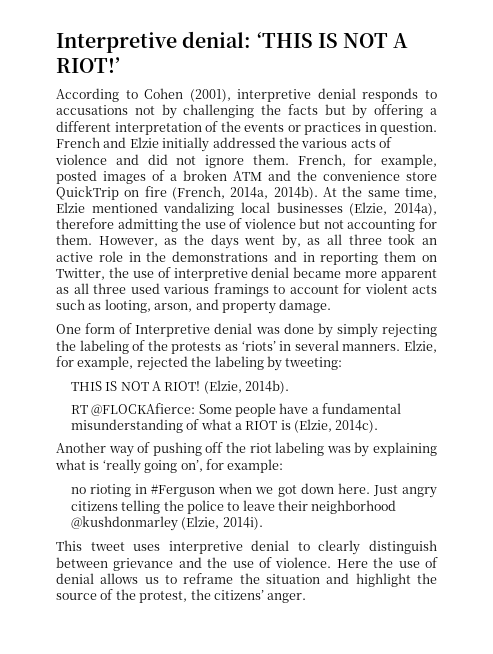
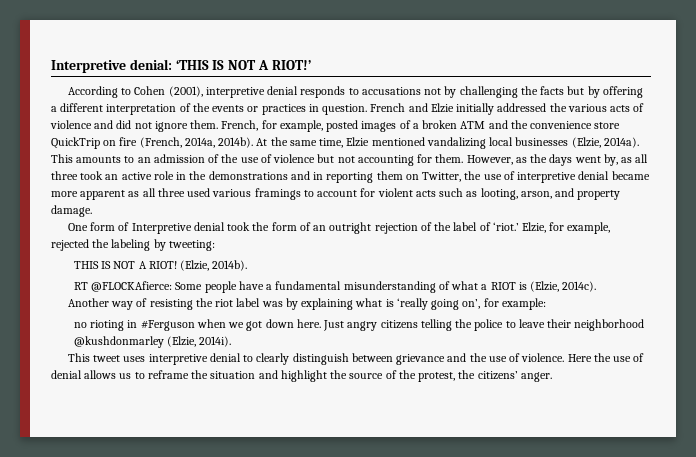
[394,203,437,216] [56,218,178,232] 2014a), therefore admitting -> [603,137,639,148] [51,154,220,163] 2014a). This amounts to an admission of
[255,323,437,338] [56,340,401,354] was done by simply rejecting the labeling of the protests as ‘riots’ in several manners. -> [227,222,519,234] took the form of an outright rejection of the label of ‘riot.’
[152,442,224,456] pushing off -> [149,299,193,310] resisting
[275,442,325,456] labeling -> [236,298,261,307] label

